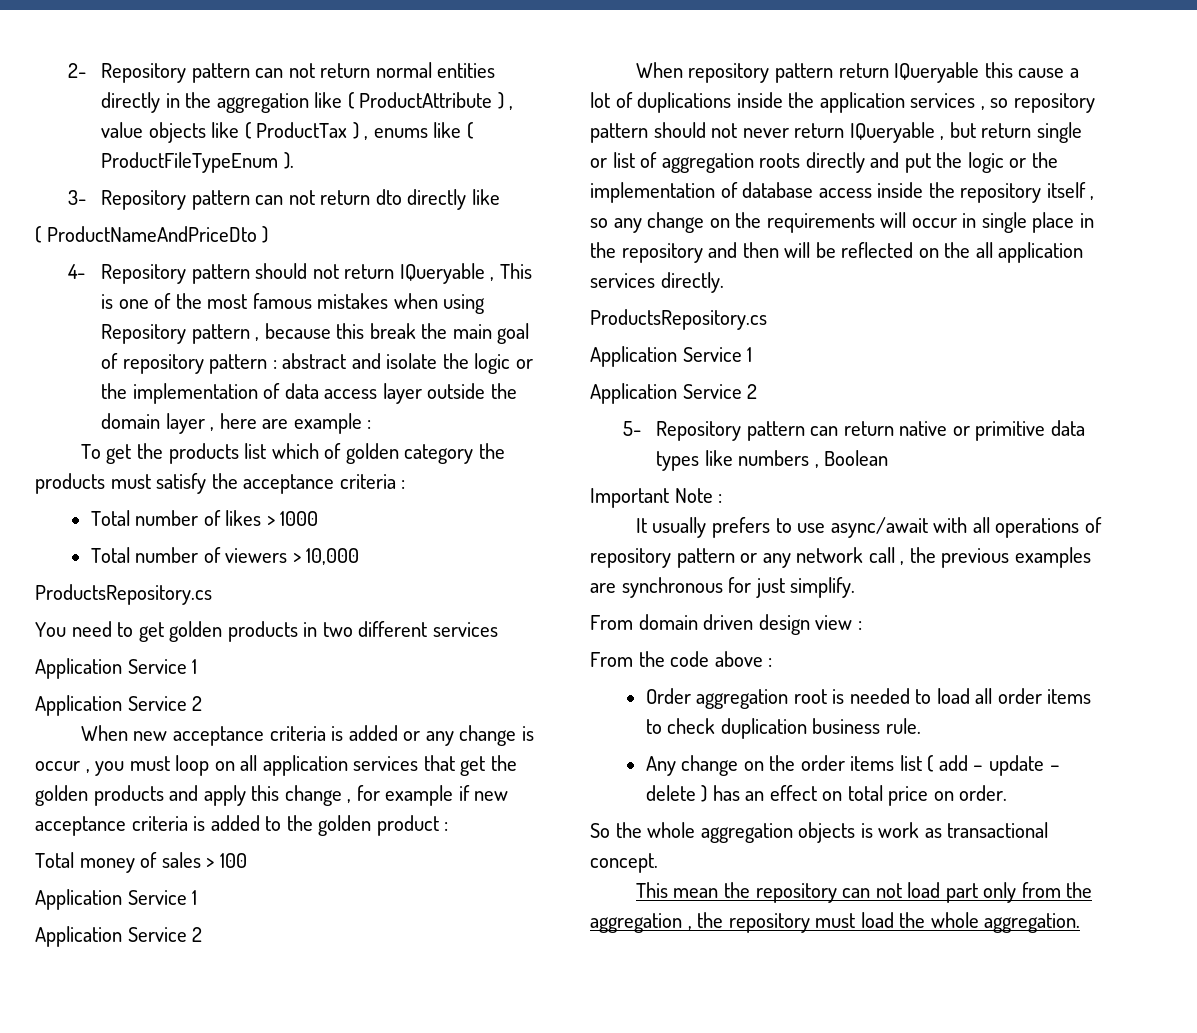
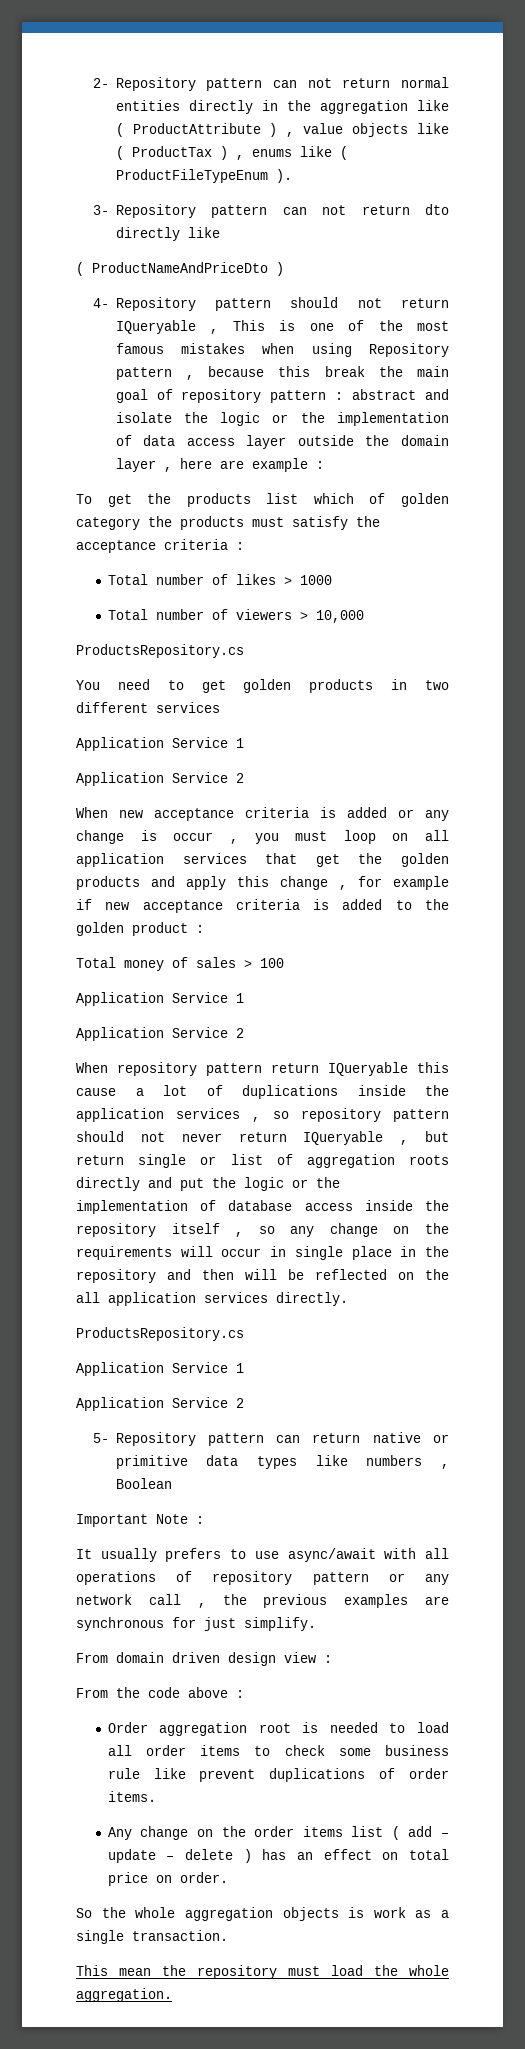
[720,718,921,739] duplication business rule. -> [338,1745,449,1756] [107,1768,450,1782] [107,1791,156,1802] some business rule like prevent duplications of order items.
[947,822,1049,838] [590,853,658,873] transactional concept. -> [441,1910,449,1918] [76,1930,228,1944] a single transaction.
[842,882,1093,903] [590,912,810,933] can not load part only from the aggregation , the repository -> (277, 1972) none

